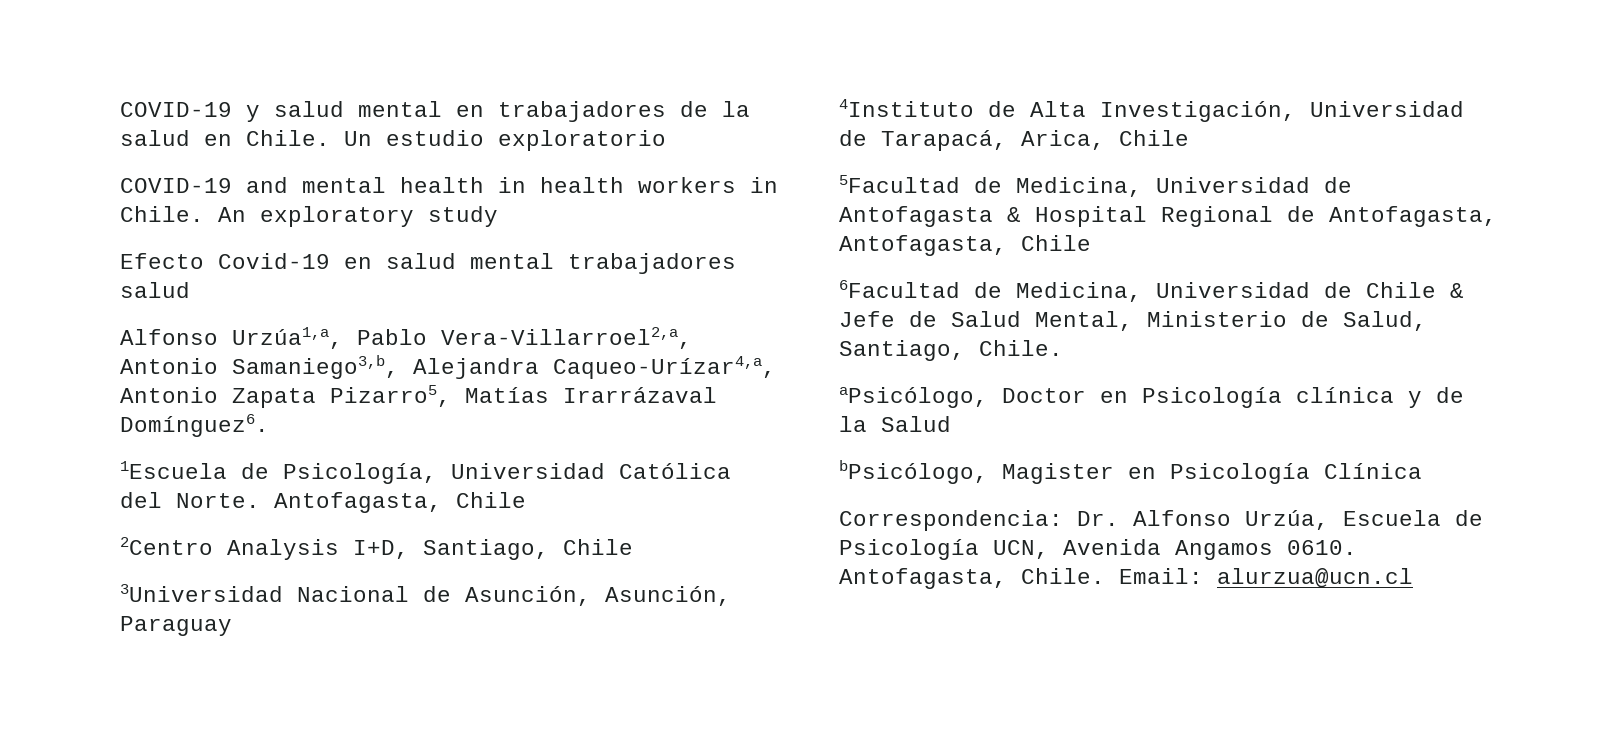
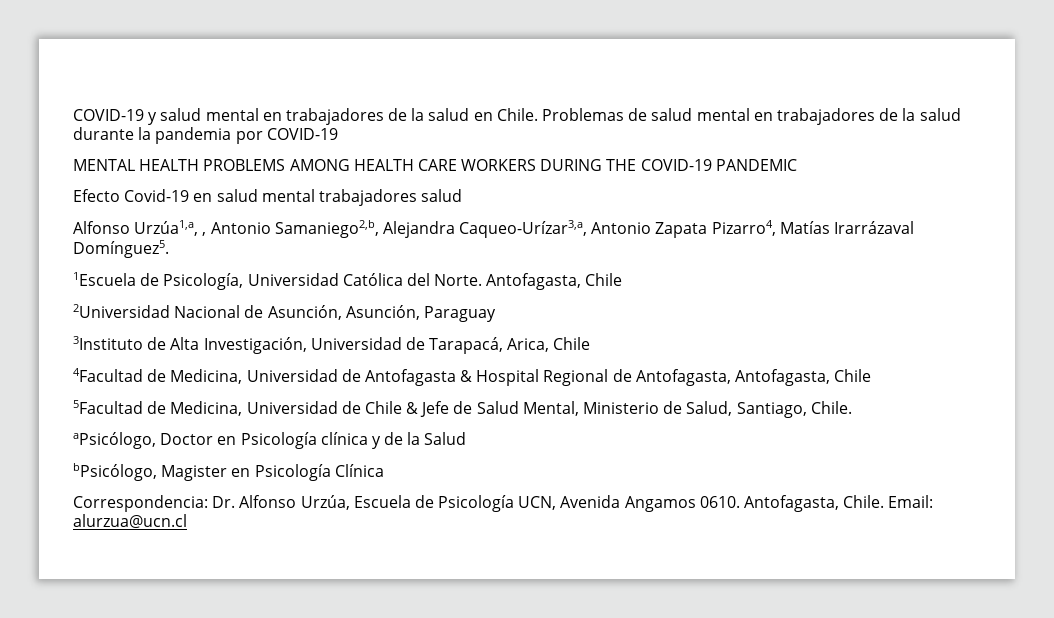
[344,130,666,151] [120,177,778,193] [120,206,498,227] Un estudio exploratorio // COVID-19 and mental health in health workers in Chile. An exploratory study -> [542,108,961,125] [73,127,338,144] [73,159,797,171] Problemas de salud mental en trabajadores de la salud durante la pandemia por COVID-19 // MENTAL HEALTH PROBLEMS AMONG HEALTH CARE WORKERS DURING THE COVID-19 PANDEMIC
[357,327,692,349] [120,355,776,379] Pablo Vera-Villarroel2,a, Antonio Samaniego3,b, Alejandra Caqueo-Urízar4,a, -> [202,220,588,238] , Antonio Samaniego2,b, Alejandra Caqueo-Urízar3,a,
[330,385,451,407] Pizarro5, -> [711,220,776,236] Pizarro4,
[120,414,269,437] Domínguez6. -> [73,240,169,258] Domínguez5.
[120,537,633,560] [120,584,283,602] 2Centro Analysis I+D, Santiago, Chile // 3Universidad -> [73,304,170,318] 2Universidad
[839,99,974,117] 4Instituto -> [73,336,143,350] 3Instituto
[839,175,960,193] 5Facultad -> [73,368,143,382] 4Facultad
[839,280,960,298] 6Facultad -> [73,400,143,414] 5Facultad

